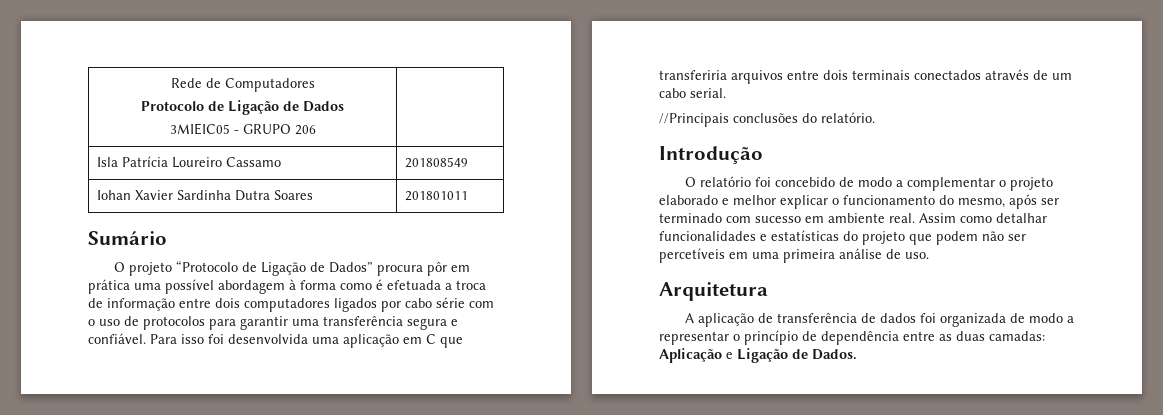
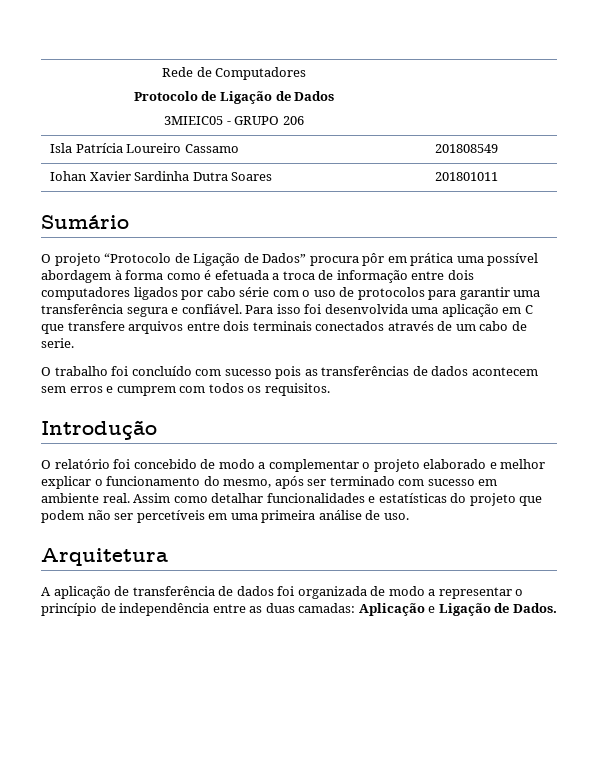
[659,70,727,80] transferiria -> [67,321,125,331] transfere
[690,88,726,98] [659,112,875,127] serial. // //Principais conclusões do relatório. -> [511,321,527,331] [41,338,74,348] [41,366,538,379] [41,383,330,396] de serie. // O trabalho foi concluído com sucesso pois as transferências de dados acontecem sem erros e cumprem com todos os requisitos.
[821,331,899,345] dependência -> [119,603,210,616] independência

